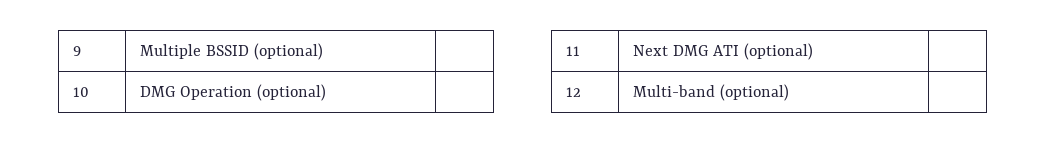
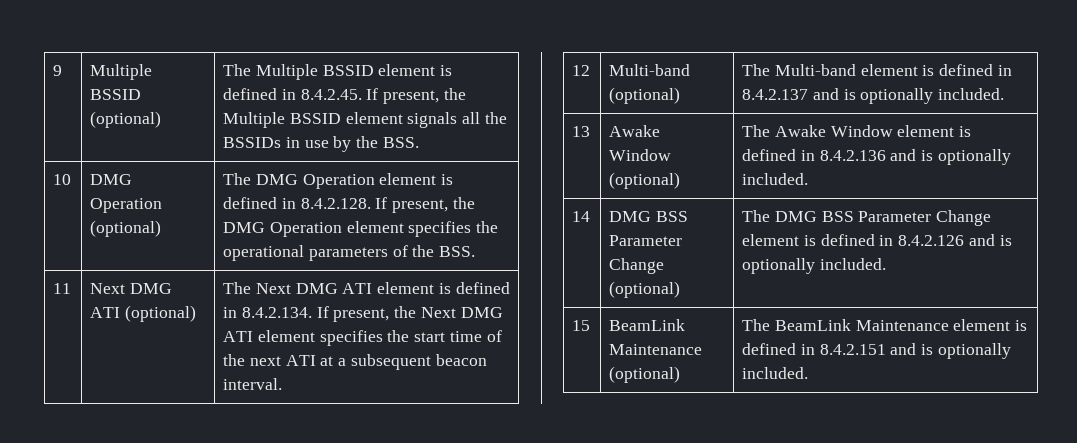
[73,87,90,97] [140,84,326,101] // 10 | DMG Operation (optional) | -> [223,64,453,80] [223,88,466,104] [223,112,507,128] [223,136,419,152] [53,174,72,185] [90,174,133,185] [90,198,163,213] [90,220,162,237] [223,173,454,189] [223,197,475,213] [223,221,499,237] [223,245,476,261] The Multiple BSSID element is defined in 8.4.2.45. If present, the Multiple BSSID element signals all the BSSIDs in use by the BSS. // 10 | DMG Operation (optional) | The DMG Operation element is defined in 8.4.2.128. If present, the DMG Operation element specifies the operational parameters of the BSS.
[566,87,582,97] [633,84,790,101] // 12 | Multi-band (optional) | -> [223,282,510,294] [223,306,503,322] [223,330,502,346] [223,354,487,370] [223,378,283,390] [572,65,591,76] [609,64,691,76] [609,87,681,104] [742,64,1012,76] [742,88,1005,104] [572,126,591,137] [609,125,661,137] [609,149,672,161] [609,172,681,189] [742,125,972,137] [742,149,1011,165] [742,173,809,185] [572,211,591,222] [609,211,688,222] [609,235,683,246] [609,258,665,274] [609,281,681,298] [742,210,992,226] [742,234,1012,246] [742,258,886,274] [572,320,591,331] [609,319,686,331] [609,344,703,355] [609,366,681,383] [742,319,1028,331] [742,343,1011,359] [742,367,809,379] The Next DMG ATI element is defined in 8.4.2.134. If present, the Next DMG ATI element specifies the start time of the next ATI at a subsequent beacon interval. // 12 | Multi-band (optional) | The Multi-band element is defined in 8.4.2.137 and is optionally included. // 13 | Awake Window (optional) | The Awake Window element is defined in 8.4.2.136 and is optionally included. // 14 | DMG BSS Parameter Change (optional) | The DMG BSS Parameter Change element is defined in 8.4.2.126 and is optionally included. // 15 | BeamLink Maintenance (optional) | The BeamLink Maintenance element is defined in 8.4.2.151 and is optionally included.

